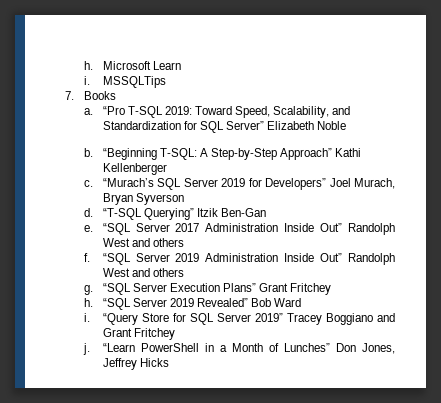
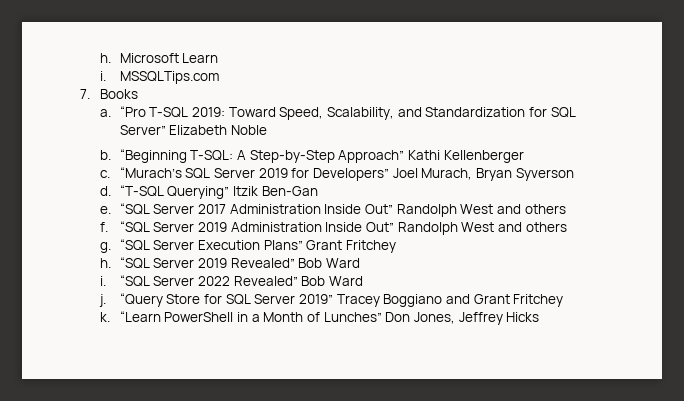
[102,76,166,88] MSSQLTips -> [119,71,219,84] MSSQLTips.com
(90, 317) none -> [119,275,364,287] [98,294,106,307] “SQL Server 2022 Revealed” Bob Ward // j.
[82,343,90,355] j. -> [99,312,110,322] k.

